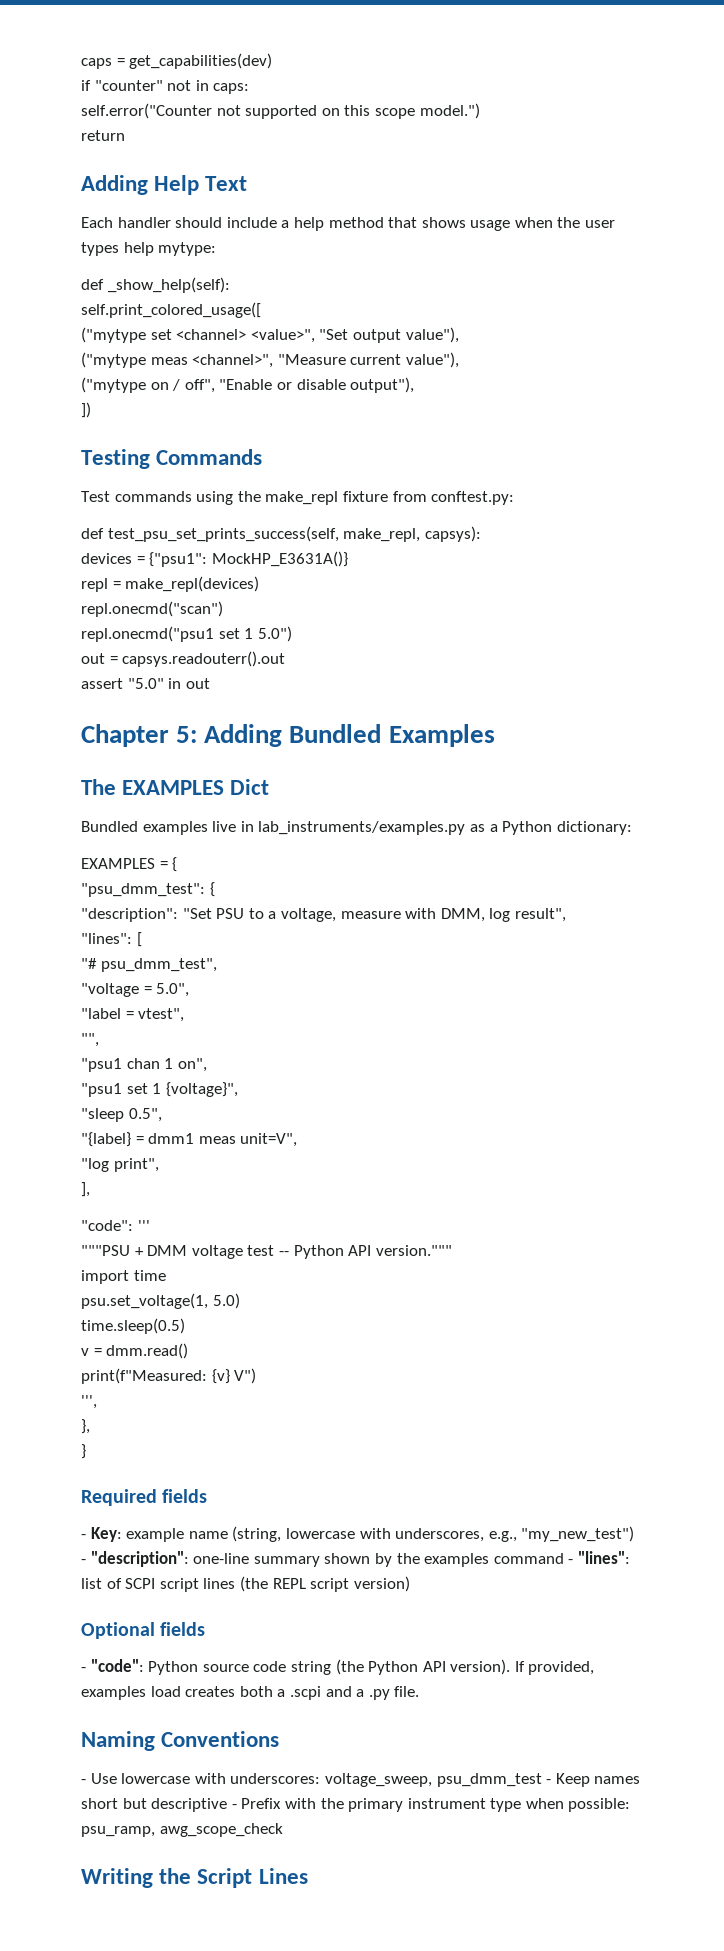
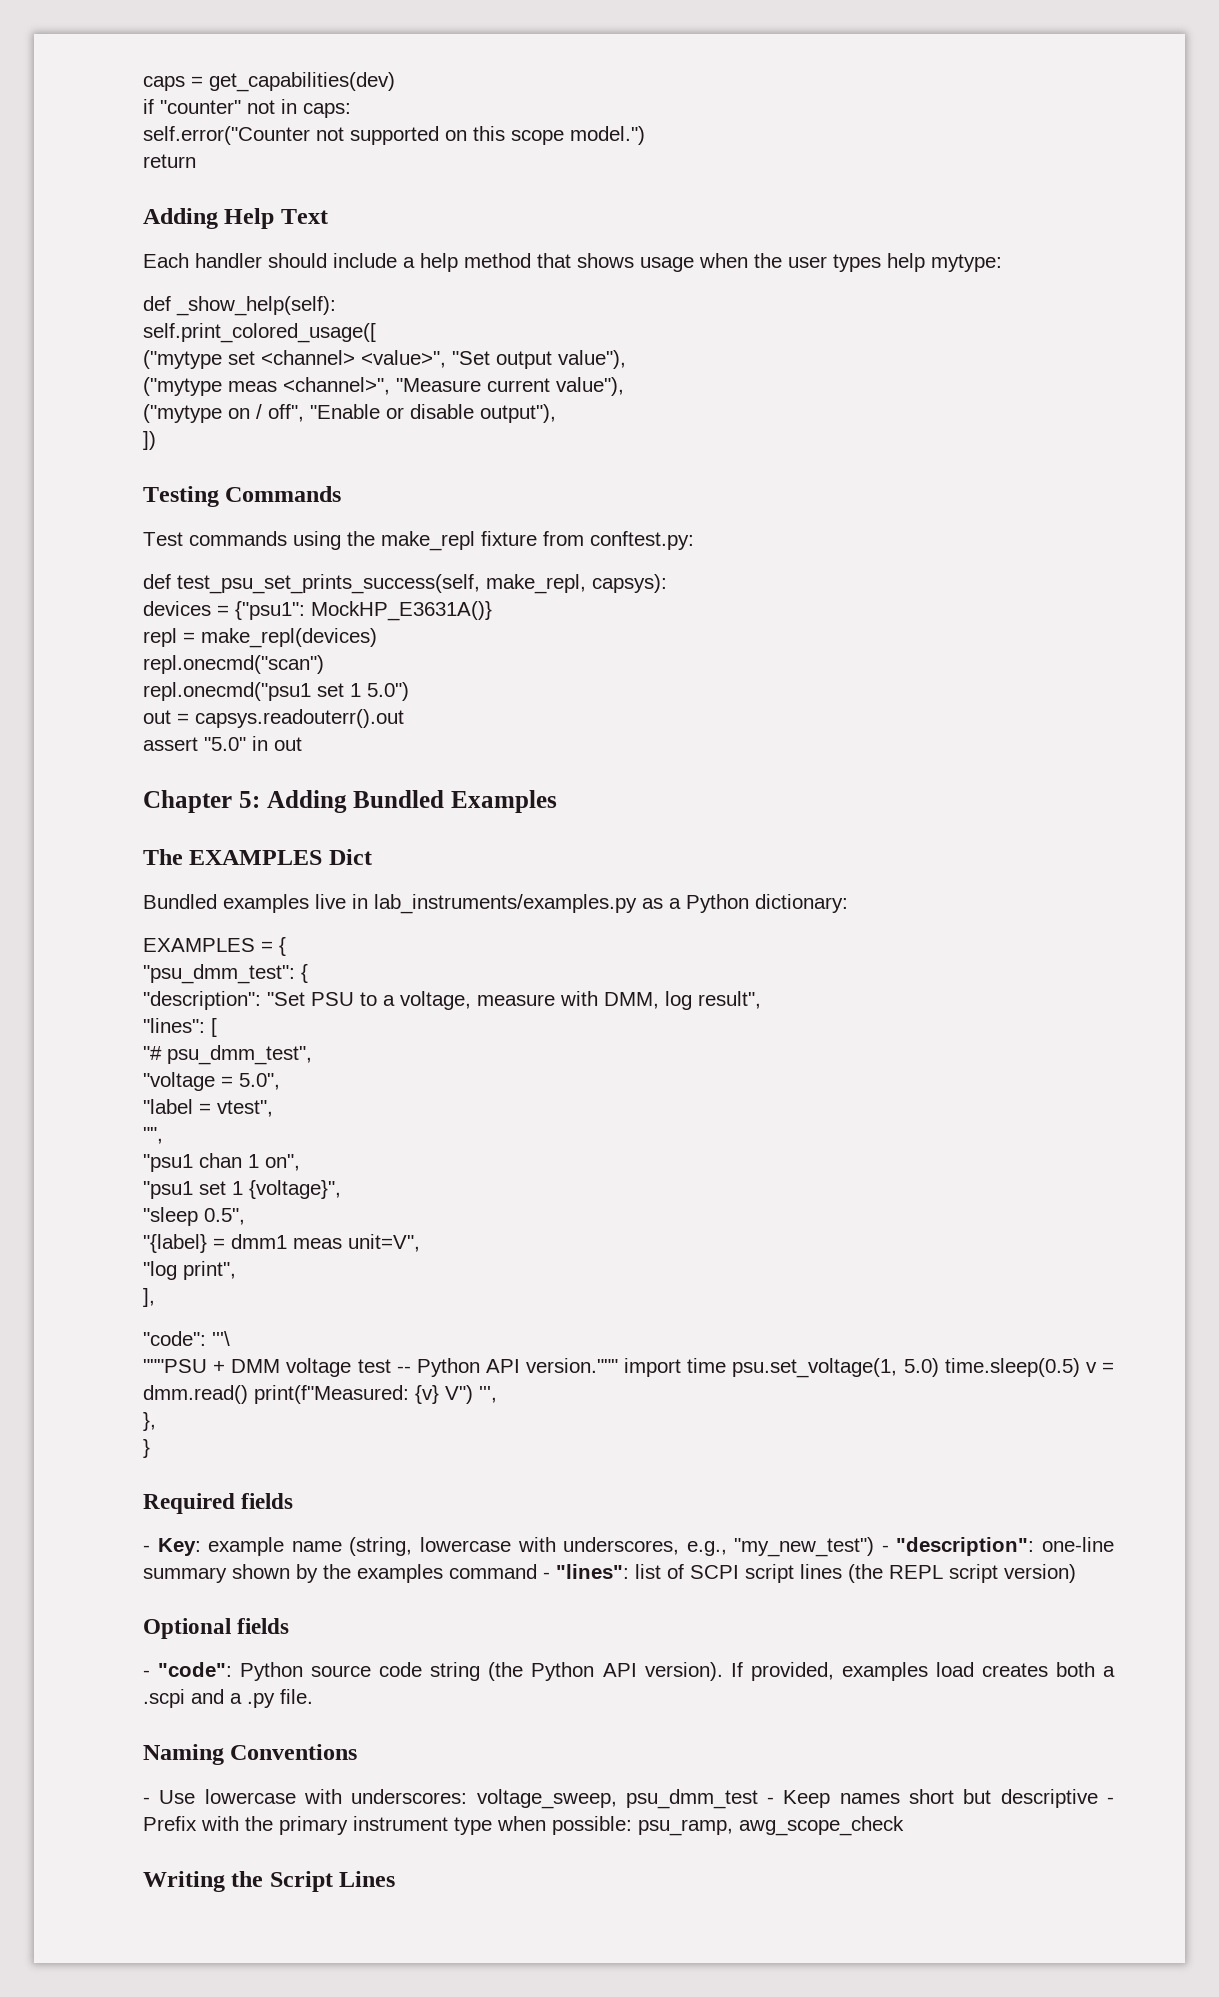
[137,1220,150,1231] ''' -> [212,1331,230,1346] '''\
(452, 1250) // -> (619, 1365) none
(166, 1275) // -> (727, 1365) none
(240, 1301) // -> (939, 1367) none
(185, 1326) // -> (1080, 1367) none
(189, 1351) // -> (248, 1394) none
(257, 1376) // -> (473, 1394) none

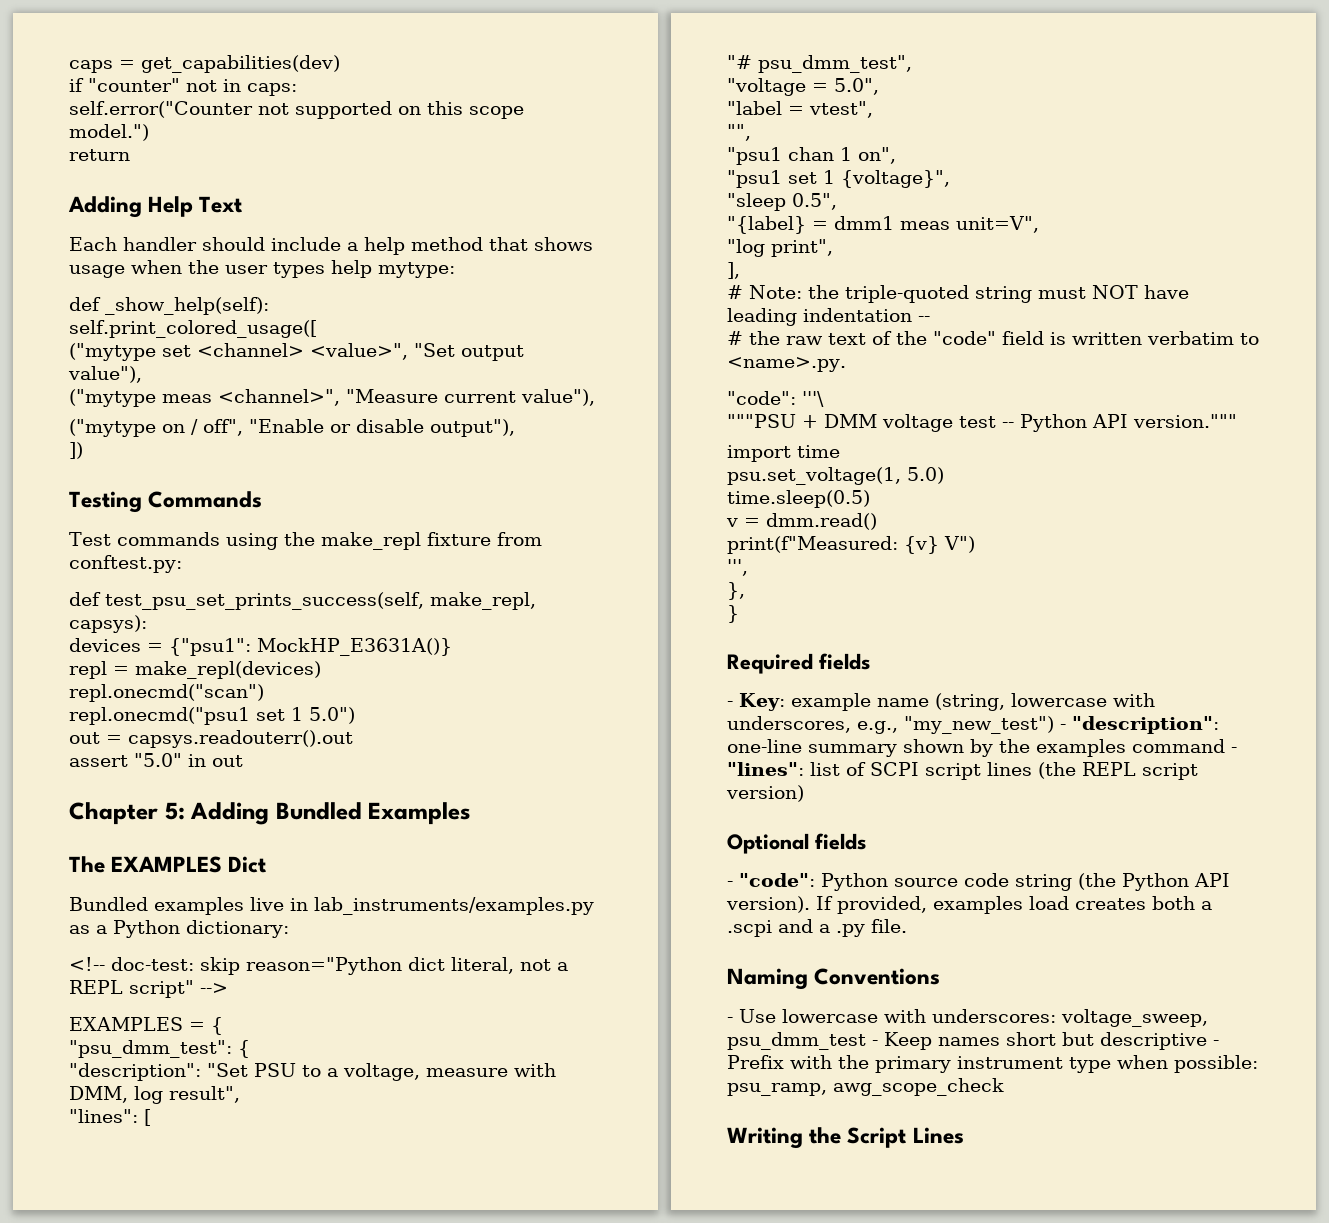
(848, 903) none -> [69,957,568,975] [69,980,228,998] // <!-- doc-test: skip reason="Python dict literal, not a REPL script" -->
(155, 1297) none -> [727,285,1189,303] [727,308,930,326] [727,331,1259,345] [727,357,846,372] // # Note: the triple-quoted string must NOT have leading indentation -- // # the raw text of the "code" field is written verbatim to <name>.py.
(619, 1365) none -> (1237, 421) //
(727, 1365) none -> (840, 451) //
(939, 1367) none -> (944, 475) //
(1080, 1367) none -> (870, 499) //
(248, 1394) none -> (877, 521) //
(473, 1394) none -> (975, 544) //

